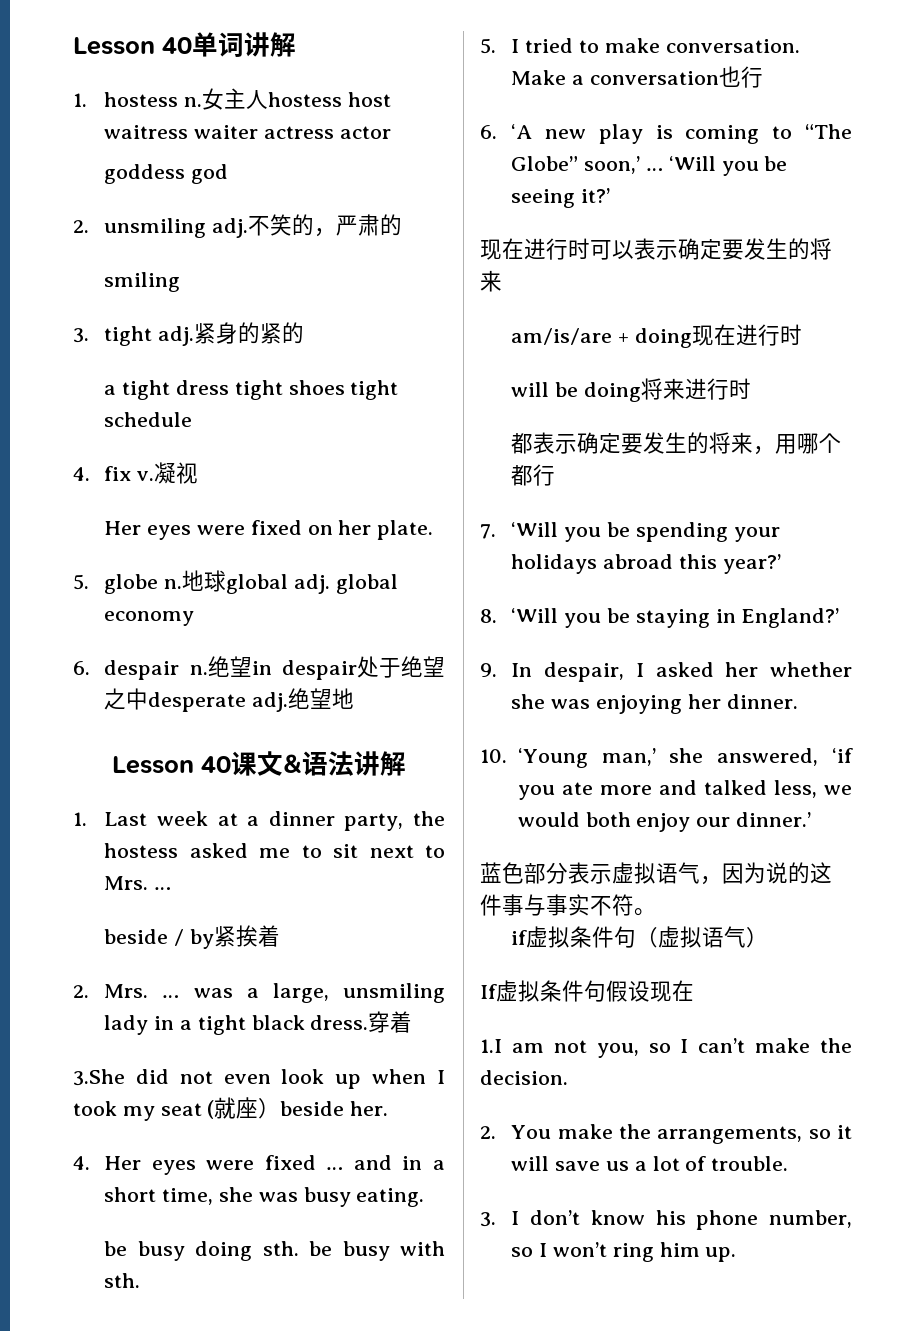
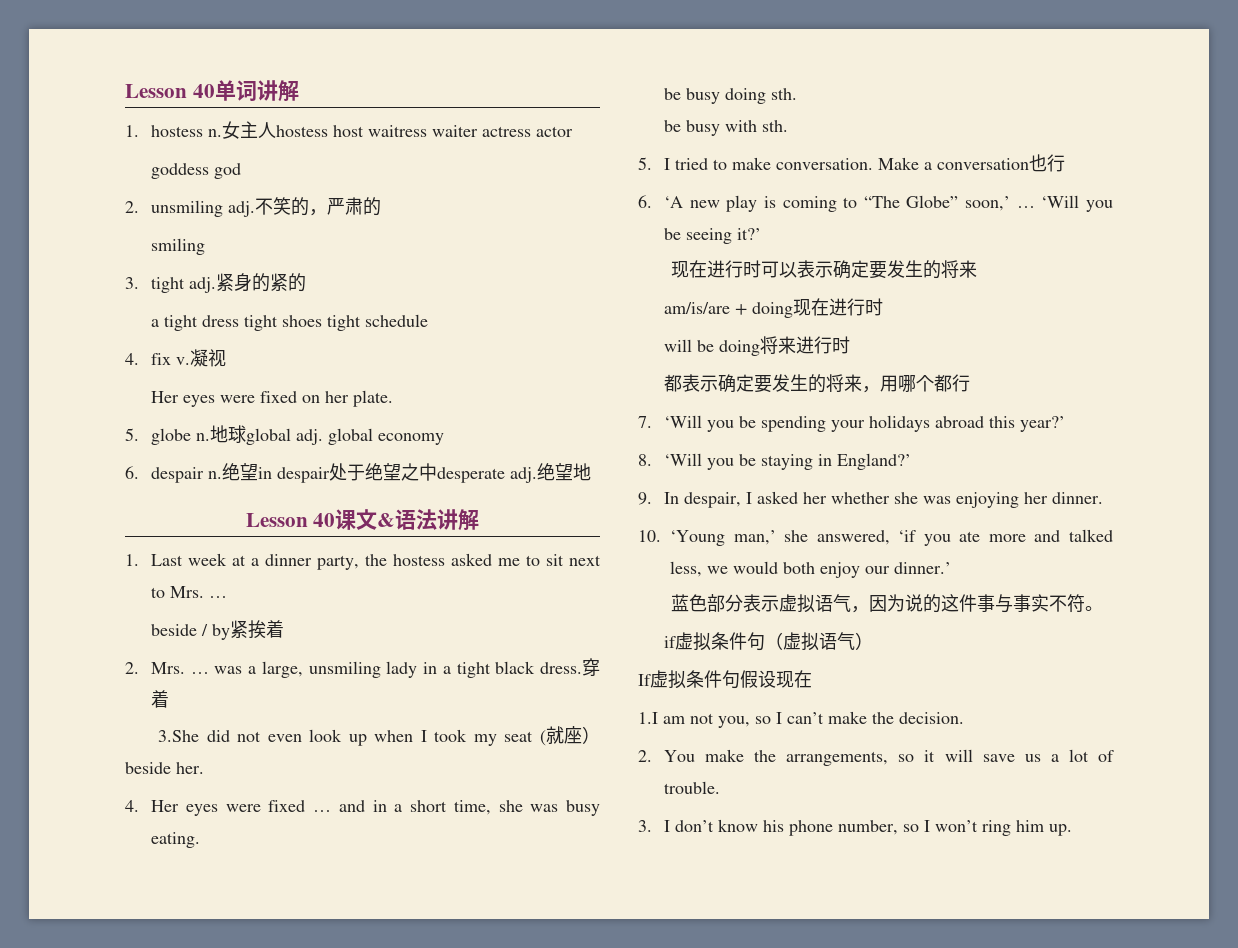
(299, 1248) none -> (797, 94) //

